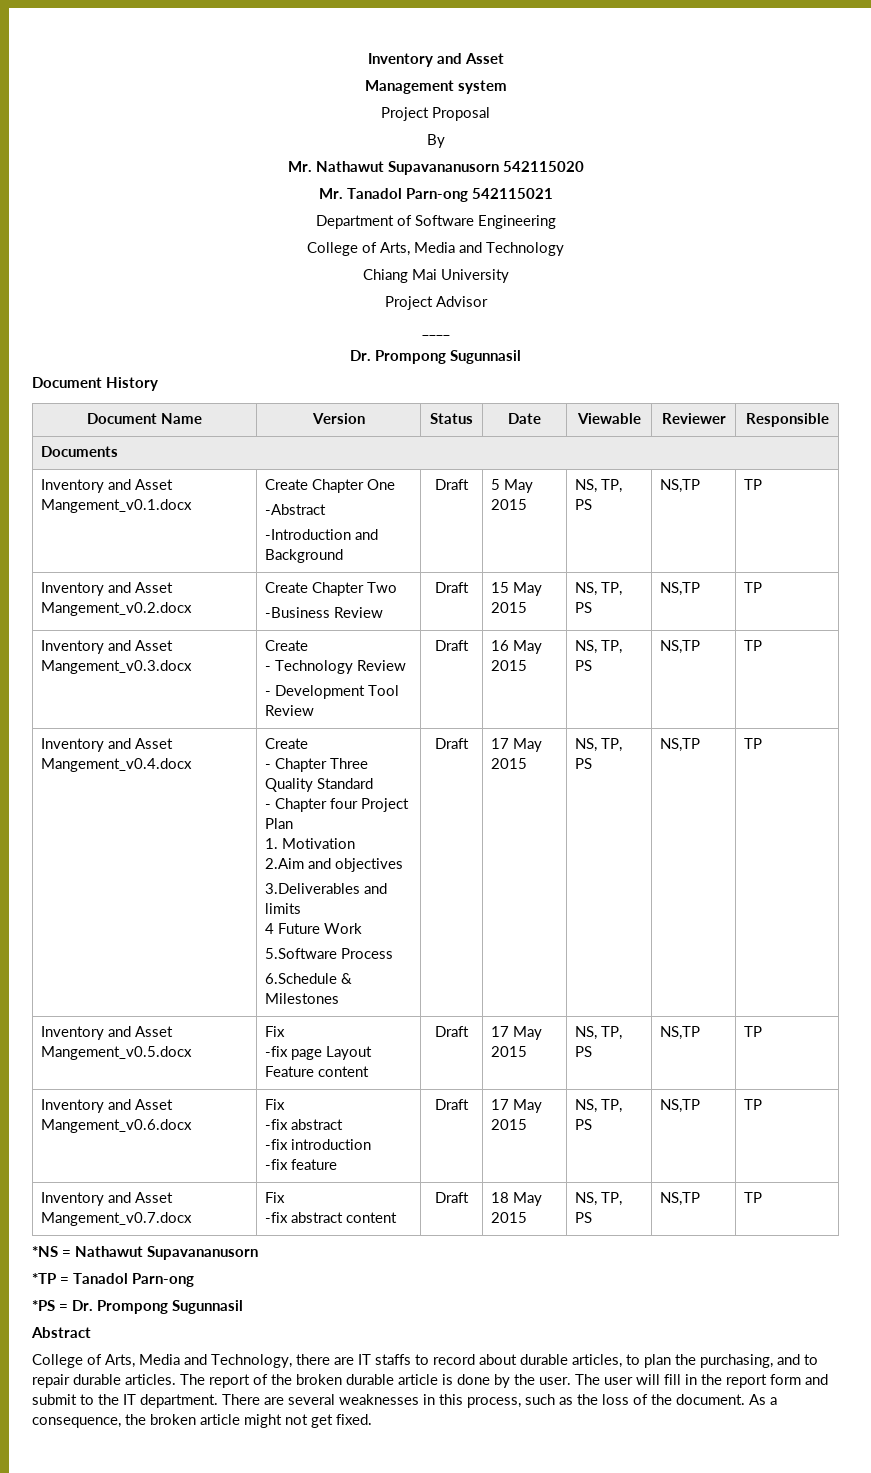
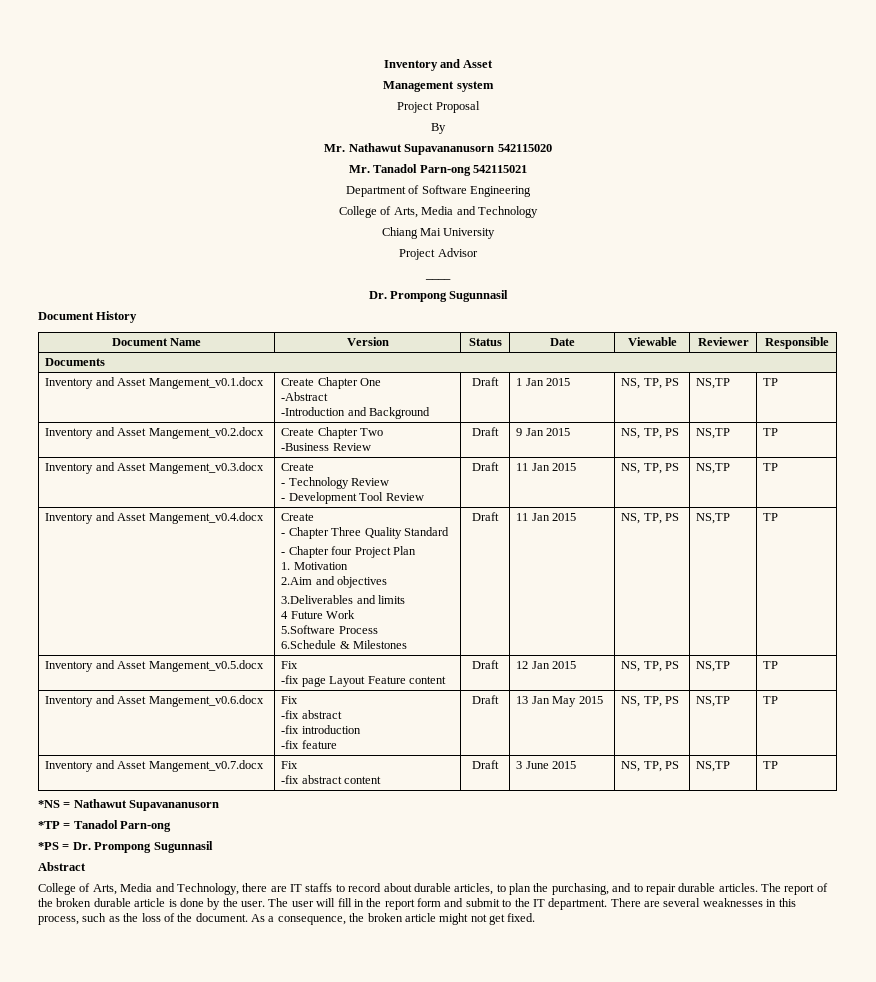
[491,479,534,493] 5 May -> [516,378,544,386] 1 Jan
[491,582,543,596] 15 May -> [516,428,544,436] 9 Jan
[491,640,543,654] 16 May -> [516,463,550,471] 11 Jan
[491,738,543,752] 17 May -> [516,513,550,521] 11 Jan
[491,1026,543,1040] 17 May -> [516,661,550,669] 12 Jan
[491,1099,510,1110] 17 -> [516,696,550,704] 13 Jan
[491,1192,543,1206] 18 May -> [516,761,549,769] 3 June

